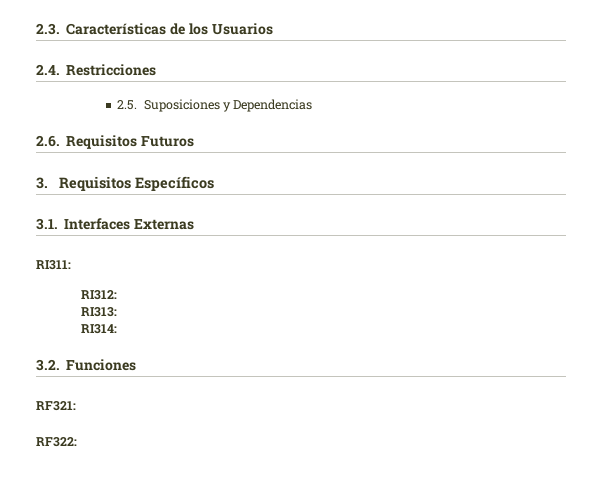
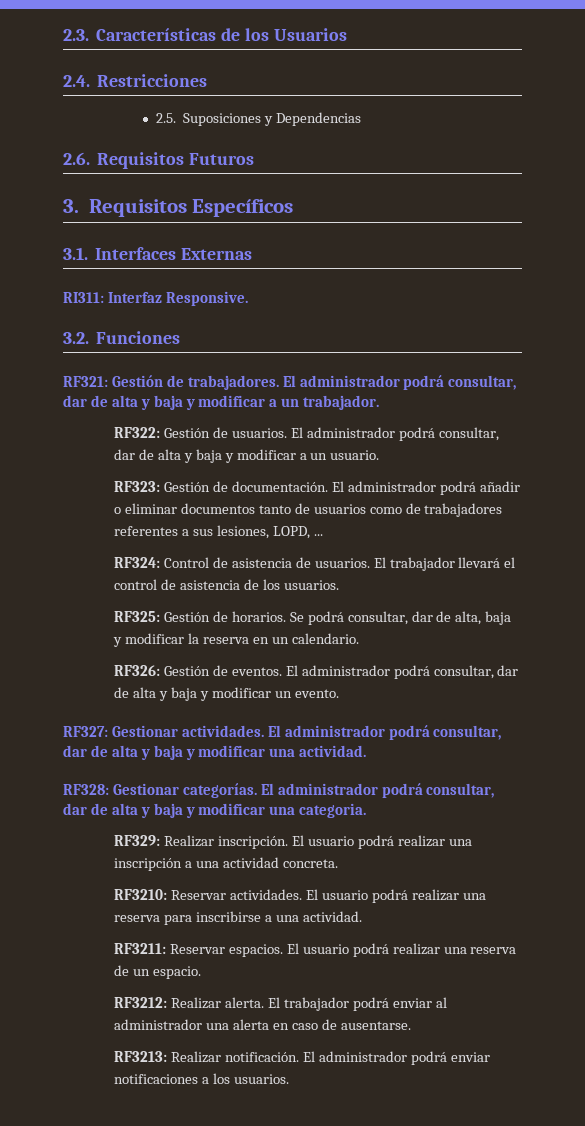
[80,290,117,300] [80,307,117,317] [80,324,117,334] // RI312: // RI313: // RI314: -> [107,291,248,306] Interfaz Responsive.
[36,437,77,447] // RF322: -> [111,375,517,390] [63,395,380,410] [114,427,499,441] [114,449,380,463] [114,481,520,495] [114,503,503,517] [114,525,323,539] [114,557,516,571] [114,579,339,590] [114,611,512,625] [113,633,359,647] [114,665,519,679] [114,687,339,701] [63,725,502,740] [63,745,367,760] [63,783,495,798] [63,803,367,818] [114,835,472,849] [114,857,338,871] [114,889,486,903] [114,911,362,925] [114,943,517,957] [114,965,201,979] [114,997,447,1011] [114,1019,411,1030] [114,1051,490,1065] [114,1073,289,1084] Gestión de trabajadores. El administrador podrá consultar, dar de alta y baja y modificar a un trabajador. // RF322: Gestión de usuarios. El administrador podrá consultar, dar de alta y baja y modificar a un usuario. // RF323: Gestión de documentación. El administrador podrá añadir o eliminar documentos tanto de usuarios como de trabajadores referentes a sus lesiones, LOPD, ... // RF324: Control de asistencia de usuarios. El trabajador llevará el control de asistencia de los usuarios. // RF325: Gestión de horarios. Se podrá consultar, dar de alta, baja y modificar la reserva en un calendario. // RF326: Gestión de eventos. El administrador podrá consultar, dar de alta y baja y modificar un evento. // RF327: Gestionar actividades. El administrador podrá consultar, dar de alta y baja y modificar una actividad. // RF328: Gestionar categorías. El administrador podrá consultar, dar de alta y baja y modificar una categoria. // RF329: Realizar inscripción. El usuario podrá realizar una inscripción a una actividad concreta. // RF3210: Reservar actividades. El usuario podrá realizar una reserva para inscribirse a una actividad. // RF3211: Reservar espacios. El usuario podrá realizar una reserva de un espacio. // RF3212: Realizar alerta. El trabajador podrá enviar al administrador una alerta en caso de ausentarse. // RF3213: Realizar notificación. El administrador podrá enviar notificaciones a los usuarios.

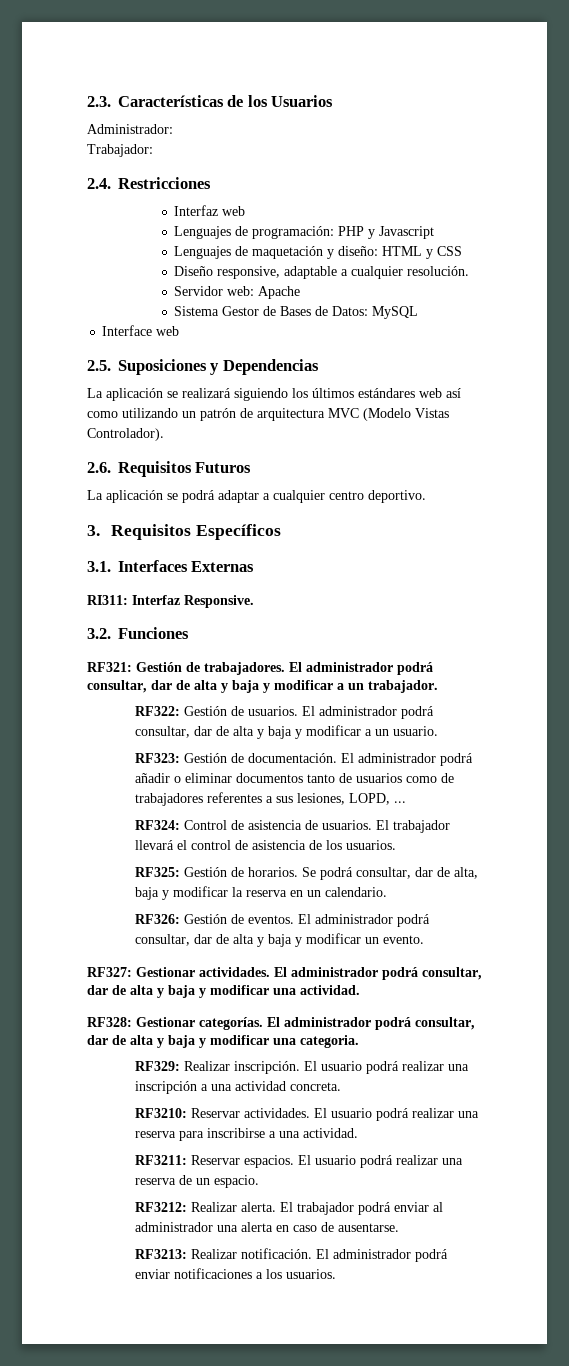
(347, 34) none -> [87,124,173,134] [87,144,153,157] // Administrador: // Trabajador:
[155,112,361,126] [63,152,255,169] 2.5. Suposiciones y Dependencias // 2.6. Requisitos Futuros -> [174,205,246,216] [174,226,435,239] [174,246,463,259] [174,266,470,279] [174,286,301,299] [174,306,419,319] [102,325,180,336] [87,359,319,375] [87,388,461,401] [87,408,449,421] [87,428,164,441] [87,461,252,477] [87,490,426,503] Interfaz web // Lenguajes de programación: PHP y Javascript // Lenguajes de maquetación y diseño: HTML y CSS // Diseño responsive, adaptable a cualquier resolución. // Servidor web: Apache // Sistema Gestor de Bases de Datos: MySQL // Interface web // 2.5. Suposiciones y Dependencias // La aplicación se realizará siguiendo los últimos estándares web así como utilizando un patrón de arquitectura MVC (Modelo Vistas Controlador). // 2.6. Requisitos Futuros // La aplicación se podrá adaptar a cualquier centro deportivo.

